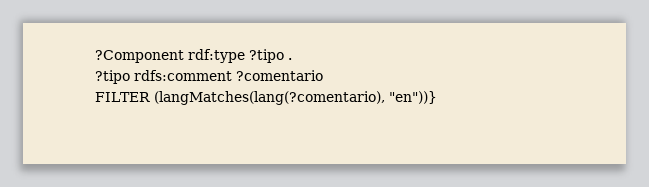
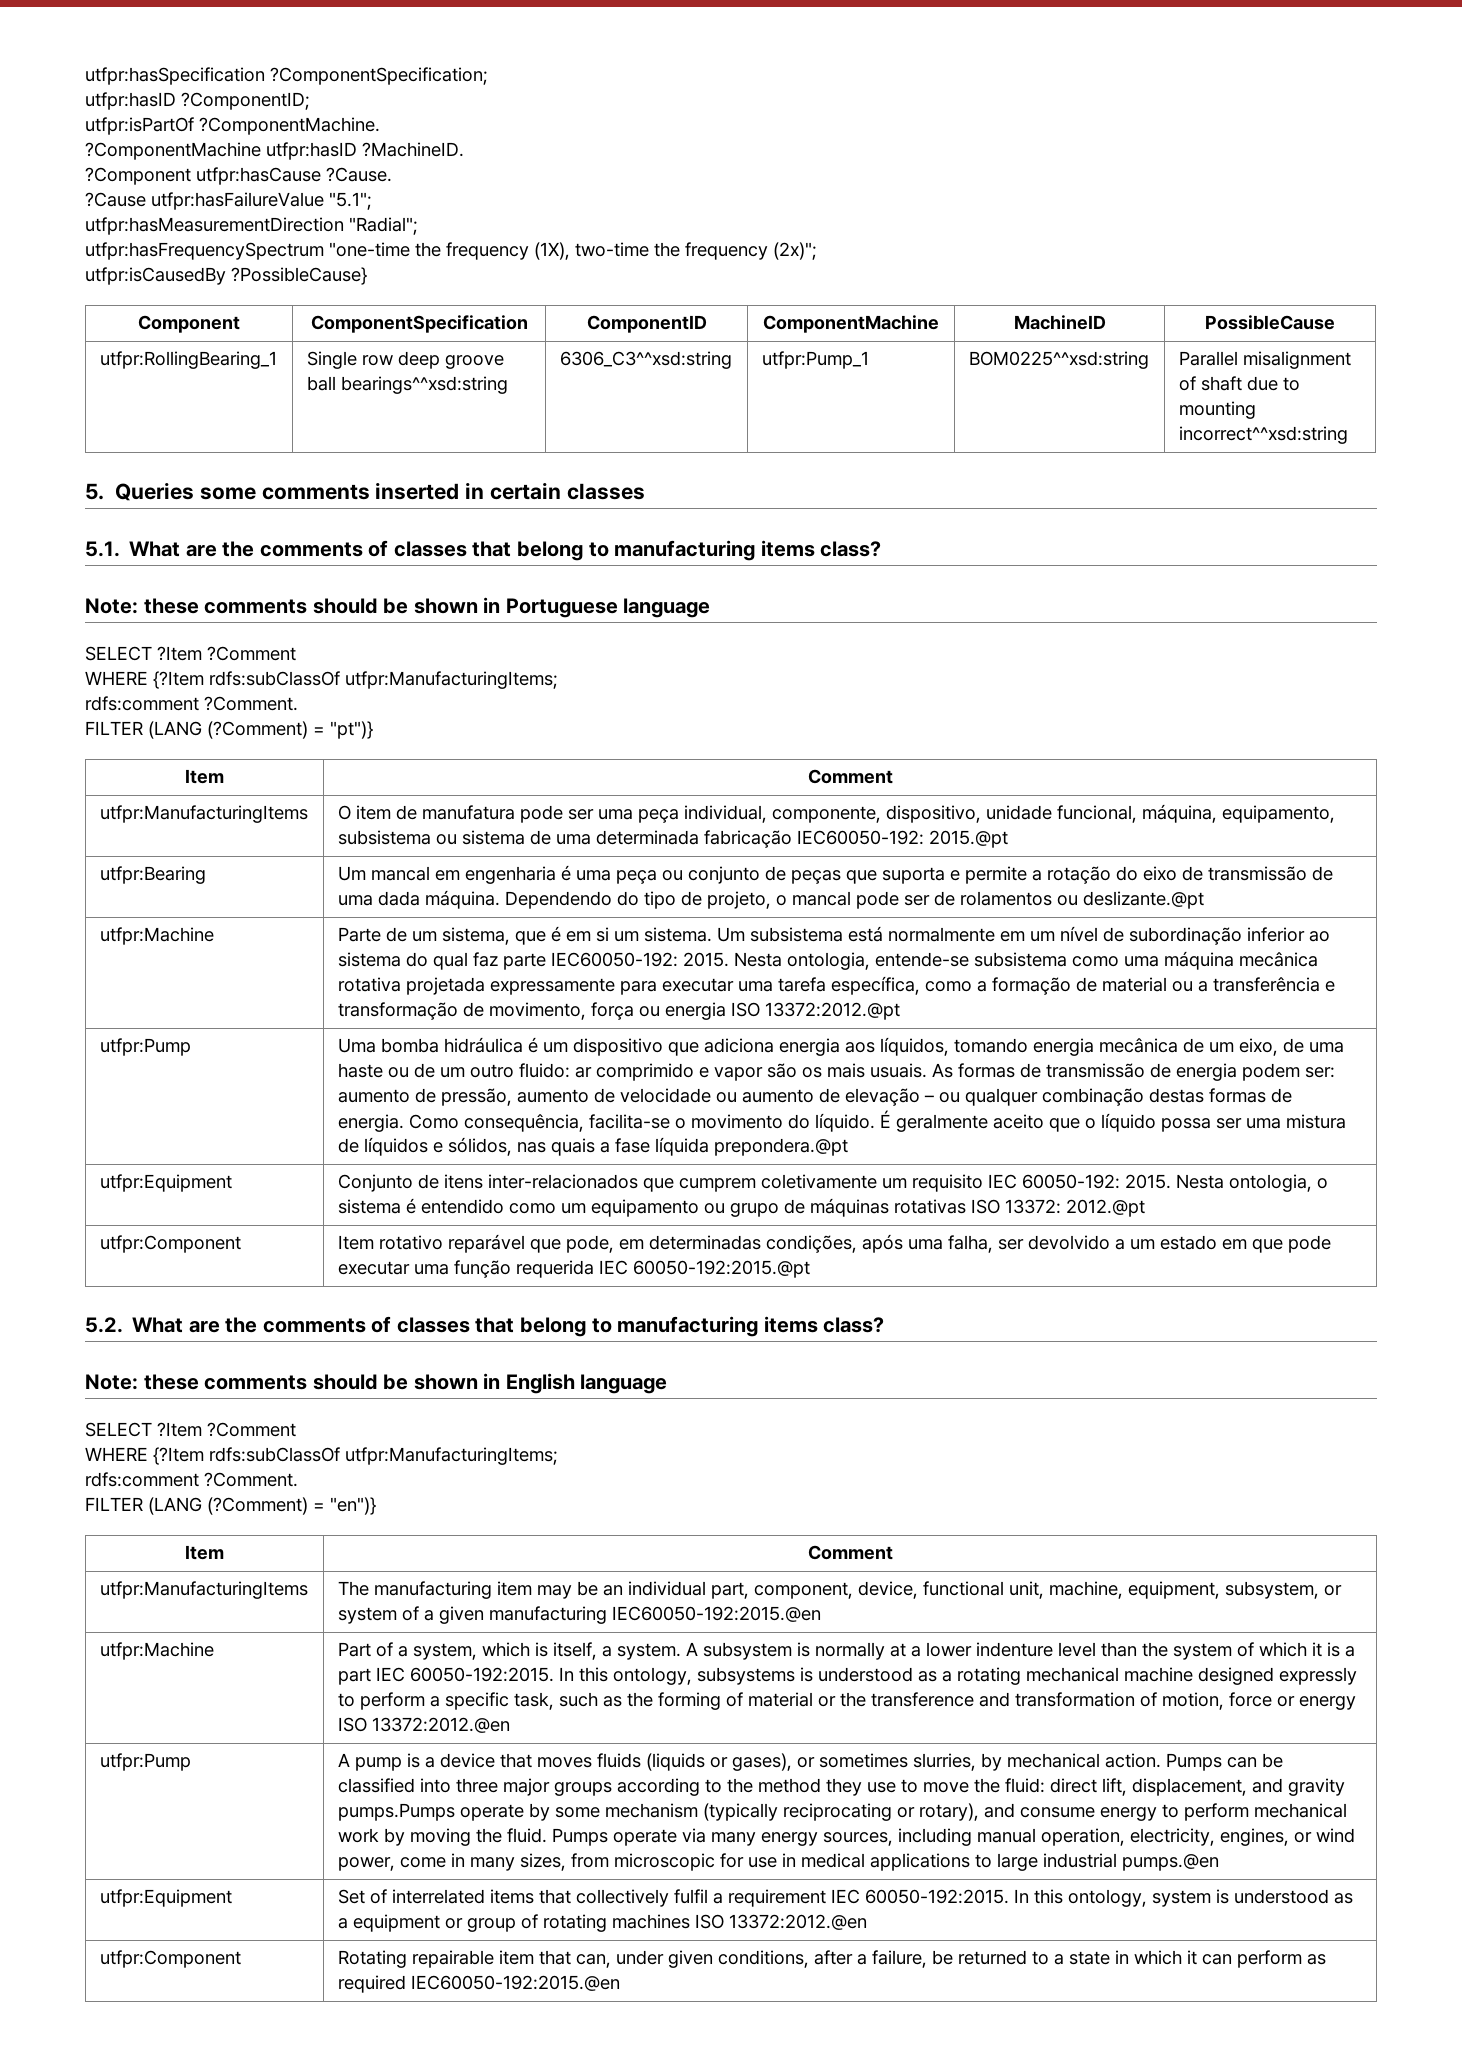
[95,49,292,63] [95,70,323,84] [95,91,437,105] ?Component rdf:type ?tipo . // ?tipo rdfs:comment ?comentario // FILTER (langMatches(lang(?comentario), "en"))} -> [85,67,488,85] [85,92,310,110] [85,117,380,135] [85,142,464,160] [85,167,392,185] [85,192,372,210] [85,217,418,235] [85,242,817,260] [85,267,367,285] [138,315,240,333] [310,315,528,333] [586,315,707,333] [763,315,939,333] [1013,315,1106,330] [1205,315,1335,330] [99,351,277,369] [306,351,504,369] [306,376,508,394] [559,351,732,369] [761,351,869,369] [968,351,1149,369] [1178,351,1351,369] [1178,376,1300,391] [1178,401,1256,419] [1178,426,1348,444] [85,482,645,501] [85,540,882,561] [85,597,711,618] [85,646,296,661] [85,671,558,689] [85,696,298,711] [85,721,373,739] [185,769,224,784] [807,769,893,784] [99,805,308,823] [337,804,1335,823] [337,830,1008,848] [99,866,206,884] [337,865,1333,884] [337,890,1204,909] [99,927,214,945] [337,926,1330,945] [337,951,1318,970] [337,976,1335,995] [337,1002,900,1020] [99,1038,191,1056] [337,1037,1344,1056] [337,1063,1335,1081] [337,1088,1292,1106] [337,1110,1346,1132] [337,1137,848,1156] [99,1174,232,1192] [337,1174,1328,1192] [337,1198,1145,1217] [99,1235,241,1253] [337,1234,1331,1253] [337,1260,810,1278] [85,1316,885,1337] [85,1373,668,1394] [85,1422,296,1437] [85,1447,558,1465] [85,1472,298,1487] [85,1497,376,1515] [185,1545,224,1560] [807,1545,893,1560] [99,1581,308,1599] [337,1581,1342,1599] [337,1606,821,1624] [99,1642,214,1660] [337,1642,1355,1660] [337,1667,1357,1685] [337,1692,1356,1710] [337,1717,510,1733] [99,1753,191,1771] [337,1753,1283,1771] [337,1778,1345,1796] [337,1803,1347,1821] [337,1828,1355,1846] [337,1853,1219,1871] [99,1889,232,1907] [337,1889,1353,1907] [337,1914,867,1932] [99,1950,241,1968] [337,1950,1326,1968] [337,1975,620,1993] utfpr:hasSpecification ?ComponentSpecification; // utfpr:hasID ?ComponentID; // utfpr:isPartOf ?ComponentMachine. // ?ComponentMachine utfpr:hasID ?MachineID. // ?Component utfpr:hasCause ?Cause. // ?Cause utfpr:hasFailureValue "5.1"; // utfpr:hasMeasurementDirection "Radial"; // utfpr:hasFrequencySpectrum "one-time the frequency (1X), two-time the frequency (2x)"; // utfpr:isCausedBy ?PossibleCause} // Component | ComponentSpecification | ComponentID | ComponentMachine | MachineID | PossibleCause // utfpr:RollingBearing_1 | Single row deep groove ball bearings^^xsd:string | 6306_C3^^xsd:string | utfpr:Pump_1 | BOM0225^^xsd:string | Parallel misalignment of shaft due to mounting incorrect^^xsd:string // 5. Queries some comments inserted in certain classes // 5.1. What are the comments of classes that belong to manufacturing items class? // Note: these comments should be shown in Portuguese language // SELECT ?Item ?Comment // WHERE {?Item rdfs:subClassOf utfpr:ManufacturingItems; // rdfs:comment ?Comment. // FILTER (LANG (?Comment) = "pt")} // Item | Comment // utfpr:ManufacturingItems | O item de manufatura pode ser uma peça individual, componente, dispositivo, unidade funcional, máquina, equipamento, subsistema ou sistema de uma determinada fabricação IEC60050-192: 2015.@pt // utfpr:Bearing | Um mancal em engenharia é uma peça ou conjunto de peças que suporta e permite a rotação do eixo de transmissão de uma dada máquina. Dependendo do tipo de projeto, o mancal pode ser de rolamentos ou deslizante.@pt // utfpr:Machine | Parte de um sistema, que é em si um sistema. Um subsistema está normalmente em um nível de subordinação inferior ao sistema do qual faz parte IEC60050-192: 2015. Nesta ontologia, entende-se subsistema como uma máquina mecânica rotativa projetada expressamente para executar uma tarefa específica, como a formação de material ou a transferência e transformação de movimento, força ou energia ISO 13372:2012.@pt // utfpr:Pump | Uma bomba hidráulica é um dispositivo que adiciona energia aos líquidos, tomando energia mecânica de um eixo, de uma haste ou de um outro fluido: ar comprimido e vapor são os mais usuais. As formas de transmissão de energia podem ser: aumento de pressão, aumento de velocidade ou aumento de elevação – ou qualquer combinação destas formas de energia. Como consequência, facilita-se o movimento do líquido. É geralmente aceito que o líquido possa ser uma mistura de líquidos e sólidos, nas quais a fase líquida prepondera.@pt // utfpr:Equipment | Conjunto de itens inter-relacionados que cumprem coletivamente um requisito IEC 60050-192: 2015. Nesta ontologia, o sistema é entendido como um equipamento ou grupo de máquinas rotativas ISO 13372: 2012.@pt // utfpr:Component | Item rotativo reparável que pode, em determinadas condições, após uma falha, ser devolvido a um estado em que pode executar uma função requerida IEC 60050-192:2015.@pt // 5.2. What are the comments of classes that belong to manufacturing items class? // Note: these comments should be shown in English language // SELECT ?Item ?Comment // WHERE {?Item rdfs:subClassOf utfpr:ManufacturingItems; // rdfs:comment ?Comment. // FILTER (LANG (?Comment) = "en")} // Item | Comment // utfpr:ManufacturingItems | The manufacturing item may be an individual part, component, device, functional unit, machine, equipment, subsystem, or system of a given manufacturing IEC60050-192:2015.@en // utfpr:Machine | Part of a system, which is itself, a system. A subsystem is normally at a lower indenture level than the system of which it is a part IEC 60050-192:2015. In this ontology, subsystems is understood as a rotating mechanical machine designed expressly to perform a specific task, such as the forming of material or the transference and transformation of motion, force or energy ISO 13372:2012.@en // utfpr:Pump | A pump is a device that moves fluids (liquids or gases), or sometimes slurries, by mechanical action. Pumps can be classified into three major groups according to the method they use to move the fluid: direct lift, displacement, and gravity pumps.Pumps operate by some mechanism (typically reciprocating or rotary), and consume energy to perform mechanical work by moving the fluid. Pumps operate via many energy sources, including manual operation, electricity, engines, or wind power, come in many sizes, from microscopic for use in medical applications to large industrial pumps.@en // utfpr:Equipment | Set of interrelated items that collectively fulfil a requirement IEC 60050-192:2015. In this ontology, system is understood as a equipment or group of rotating machines ISO 13372:2012.@en // utfpr:Component | Rotating repairable item that can, under given conditions, after a failure, be returned to a state in which it can perform as required IEC60050-192:2015.@en

